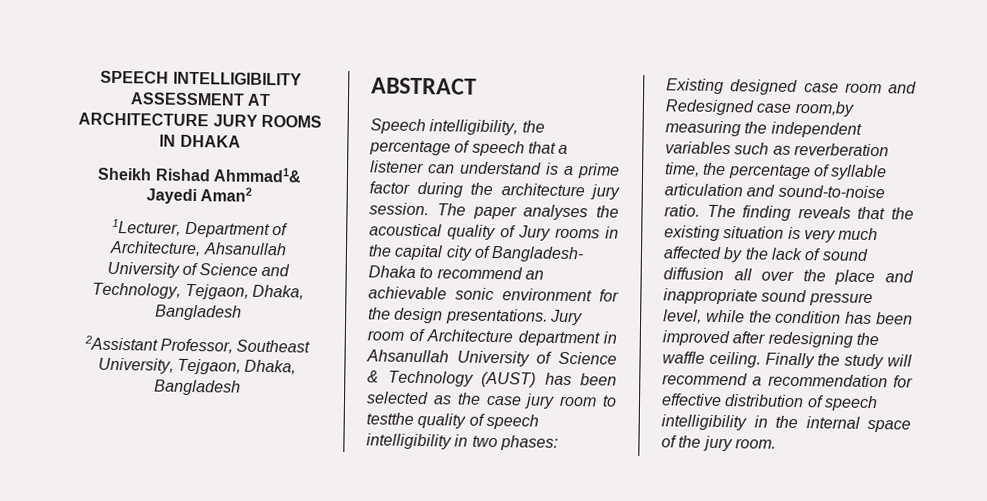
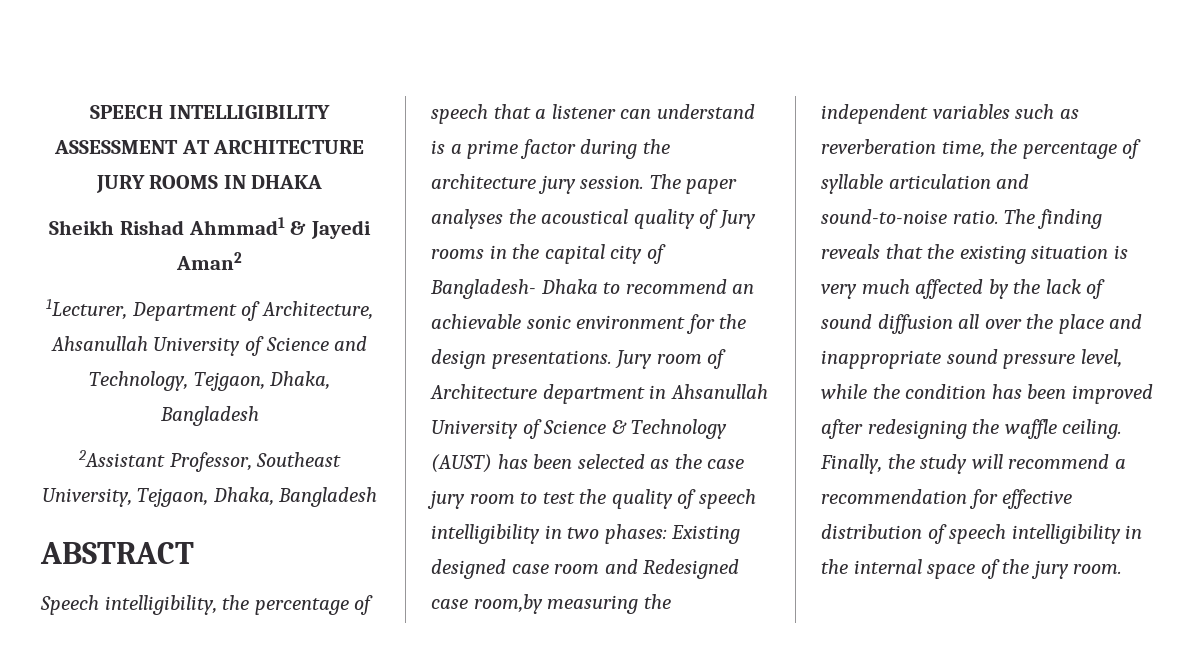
[212,167,302,183] Ahmmad1& -> [188,217,307,235] Ahmmad1 &
[366,412,414,425] testthe -> [542,489,607,504] test the
[764,352,815,369] Finally -> [820,454,882,474] Finally,

